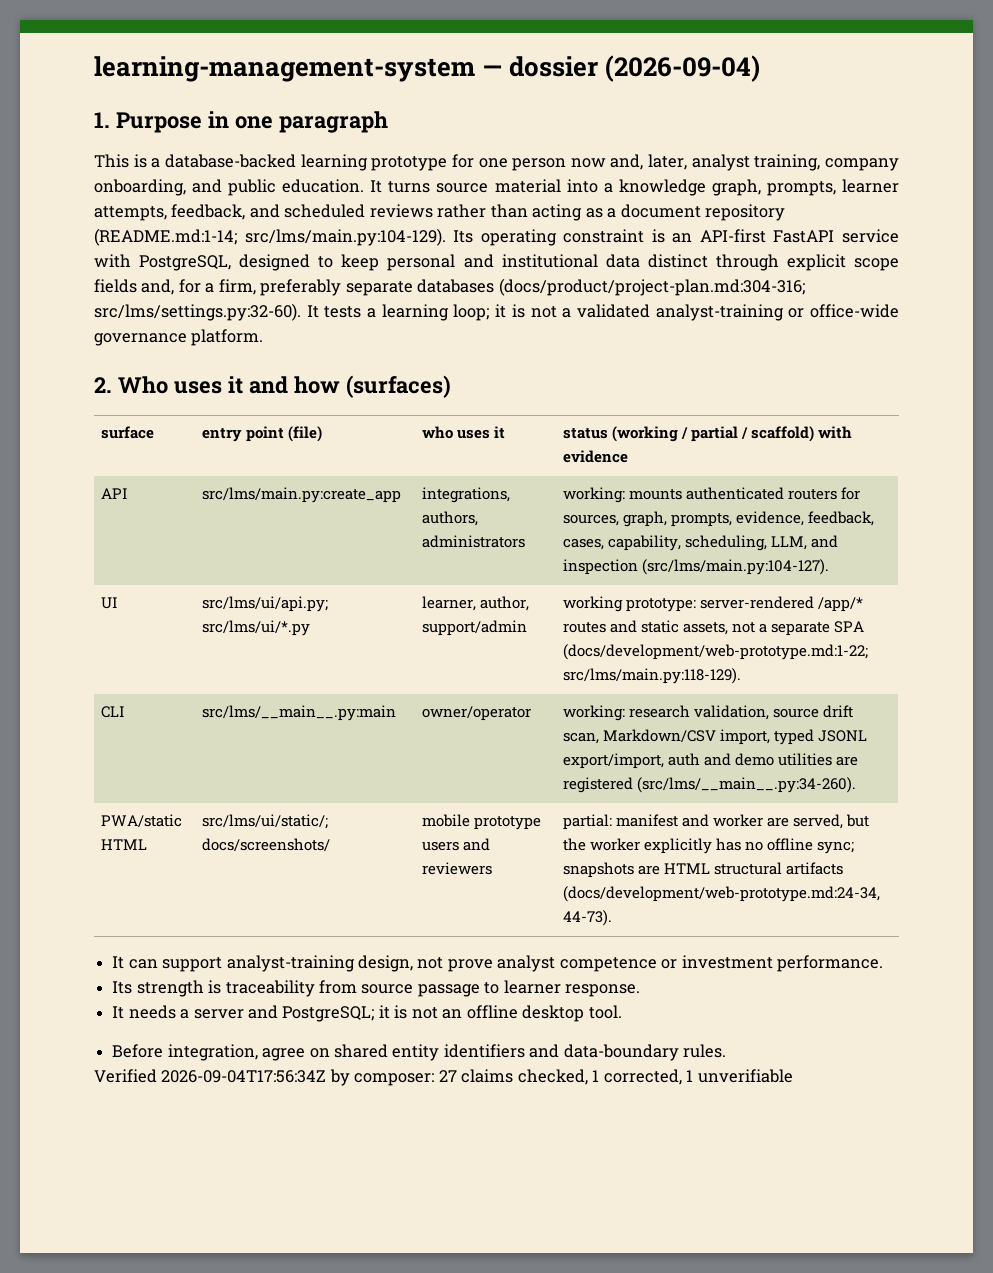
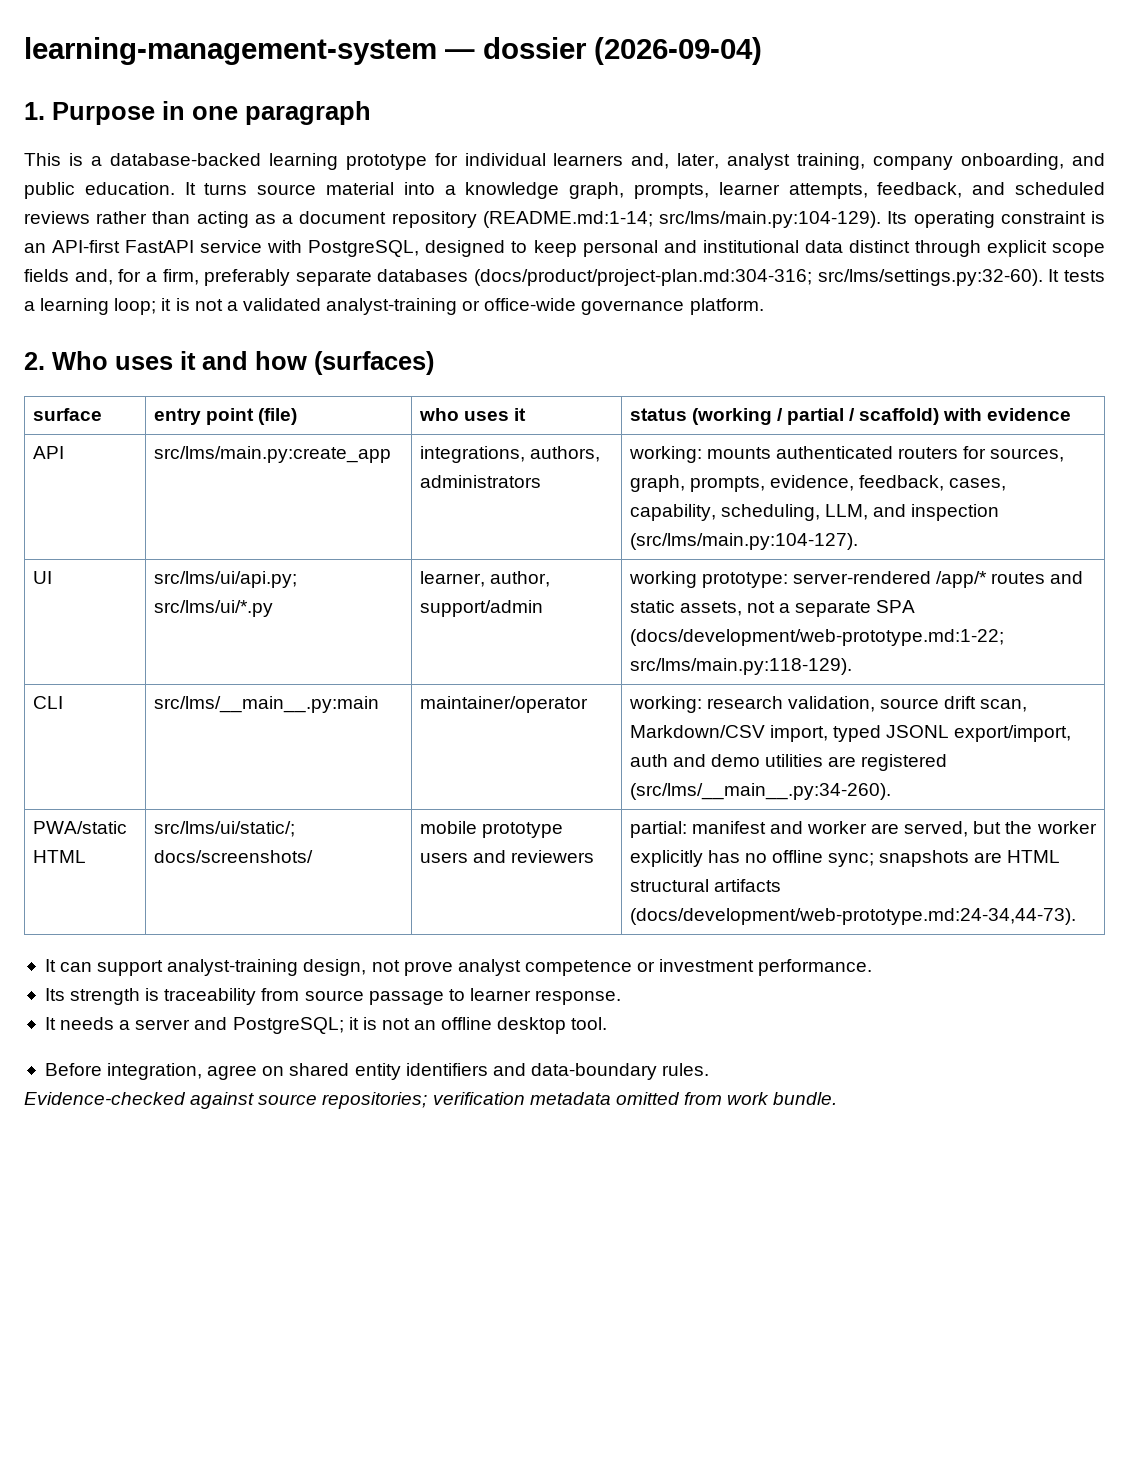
[478,158,606,171] one person now -> [464,153,624,166] individual learners
[421,706,531,721] owner/operator -> [419,696,588,713] maintainer/operator
[94,1069,793,1086] Verified 2026-09-04T17:56:34Z by composer: 27 claims checked, 1 corrected, 1 unverifiable -> [24,1092,838,1109] Evidence-checked against source repositories; verification metadata omitted from work bundle.

